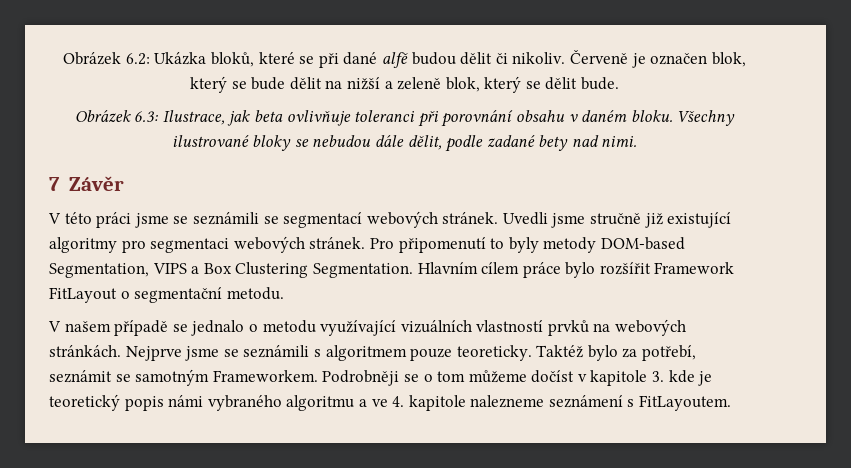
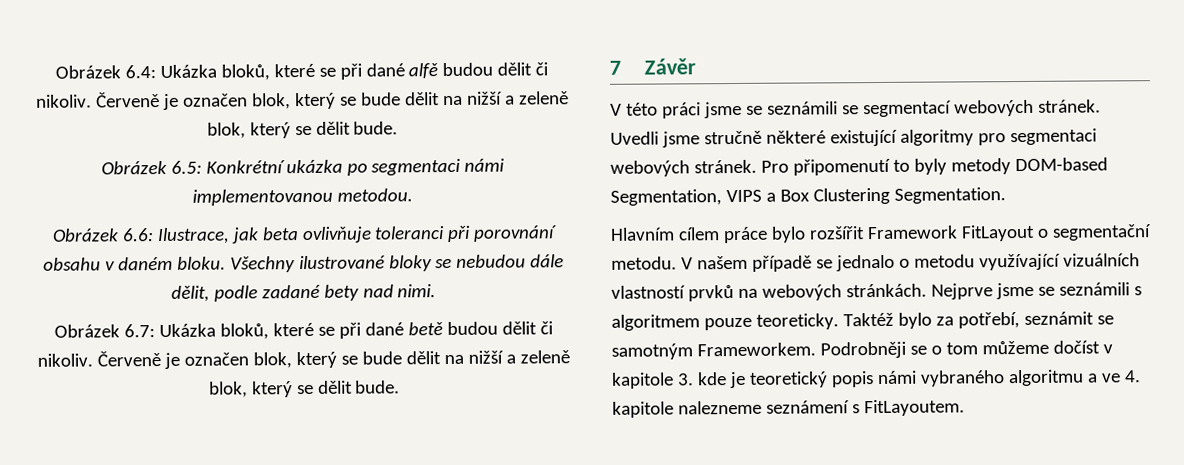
[63,52,150,65] Obrázek 6.2: -> [54,65,156,79] Obrázek 6.4:
[134,111,159,122] 6.3: -> [170,158,506,176] [192,188,413,206] [51,228,154,242] 6.5: Konkrétní ukázka po segmentaci námi implementovanou metodou. // Obrázek 6.6:
(638, 141) none -> [54,321,553,340] [37,350,570,369] [208,380,401,398] // Obrázek 6.7: Ukázka bloků, které se při dané betě budou dělit či nikoliv. Červeně je označen blok, který se bude dělit na nižší a zeleně blok, který se dělit bude.
[644,213,663,228] již -> [765,130,826,144] některé
(413, 270) none -> (1006, 195) //
(284, 293) // -> (677, 263) none

